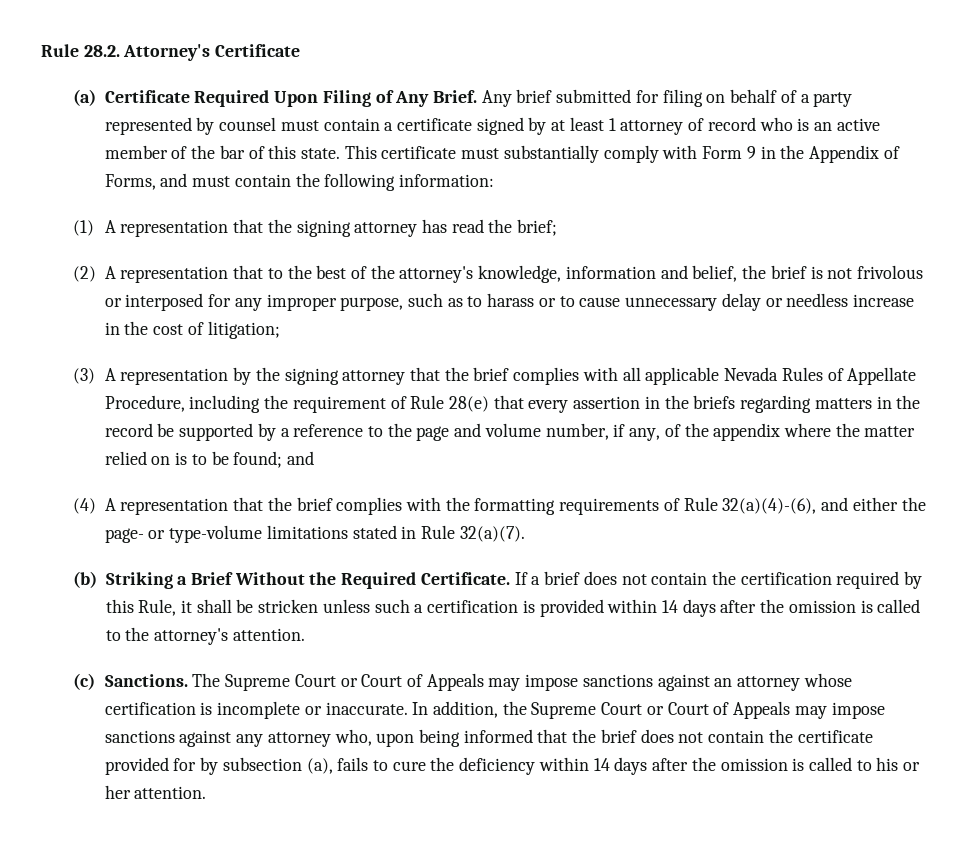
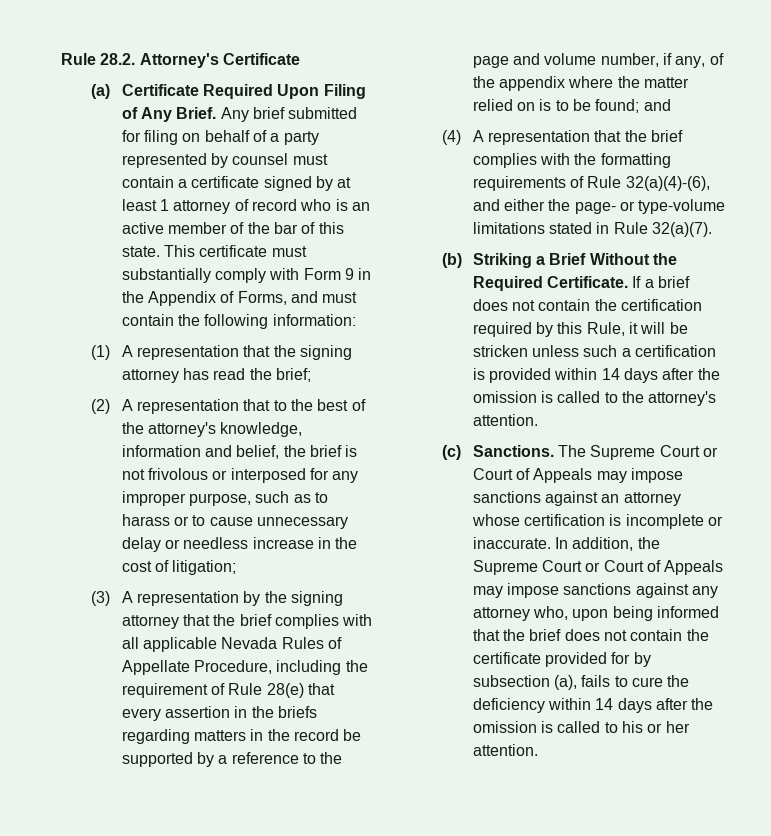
[196,599,232,613] shall -> [640,322,666,334] will

